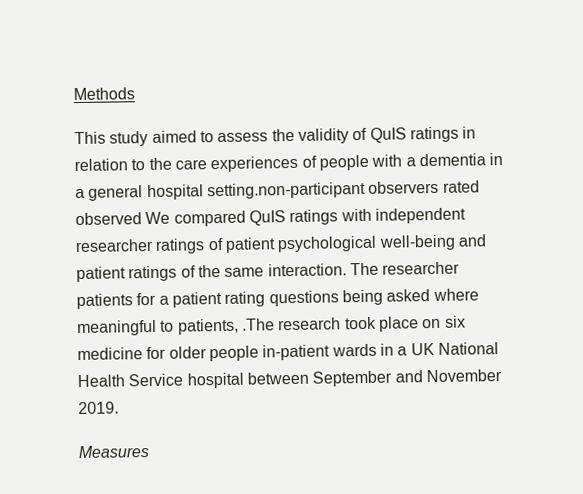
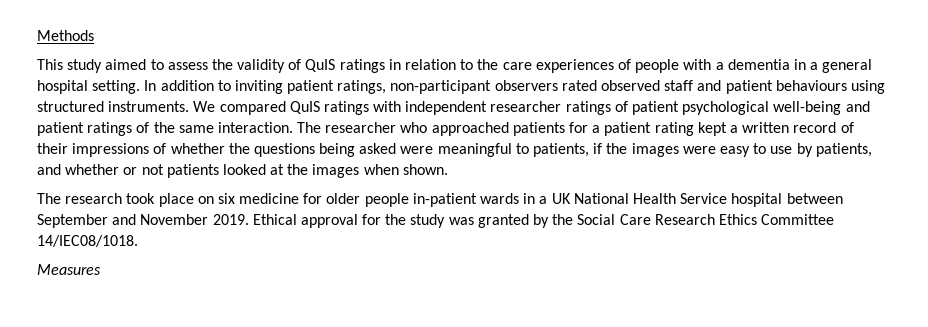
[206,180,480,200] [75,212,142,226] setting.non-participant observers rated observed -> [92,80,885,94] [37,101,190,112] setting. In addition to inviting patient ratings, non-participant observers rated observed staff and patient behaviours using structured instruments.
(461, 268) none -> [400,122,509,136] who approached
(266, 299) none -> [697,122,854,136] [37,143,250,157] kept a written record of their impressions of whether the
[432,288,479,302] where -> [400,146,434,154] were
[241,318,275,331] .The -> [593,143,872,157] [37,164,448,178] [37,193,61,204] if the images were easy to use by patients, and whether or not patients looked at the images when shown. // The
(119, 408) none -> [252,214,835,228] [37,235,138,247] Ethical approval for the study was granted by the Social Care Research Ethics Committee 14/IEC08/1018.

